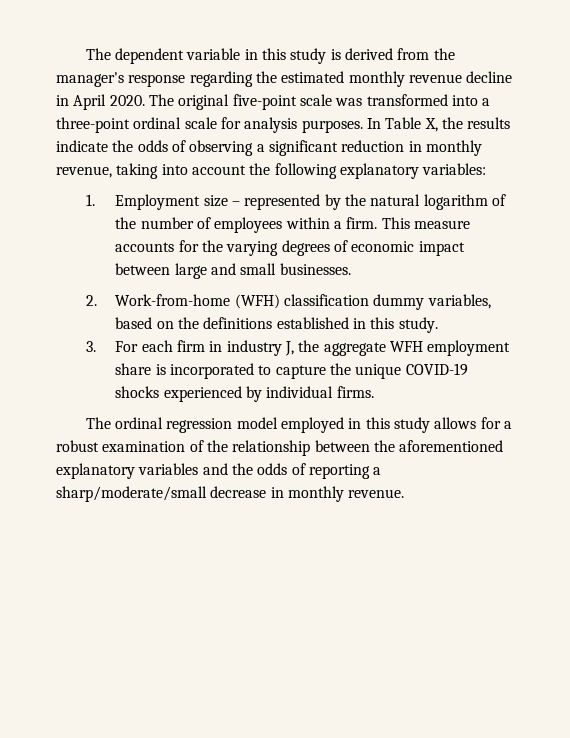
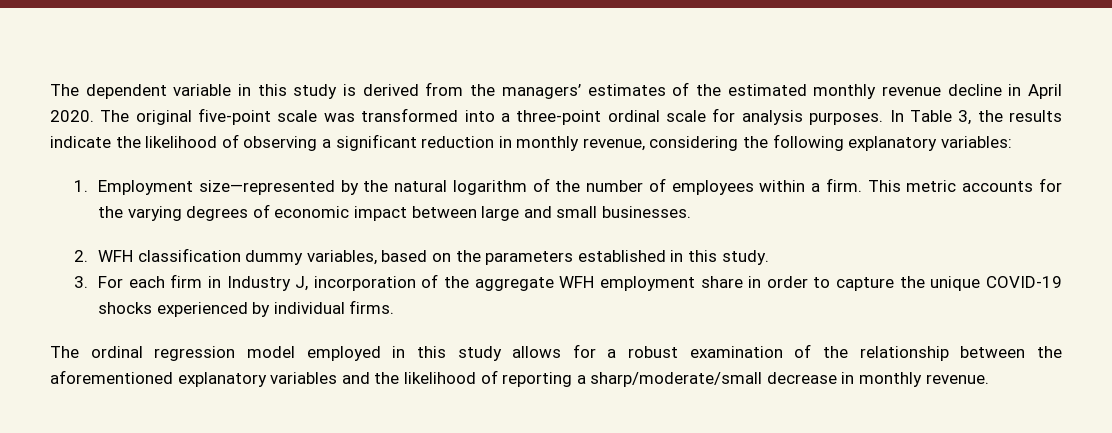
[56,71,253,87] manager's response regarding -> [501,82,690,99] managers’ estimates of
[424,118,438,132] X, -> [958,110,972,125] 3,
[137,140,168,152] odds -> [145,136,218,148] likelihood
[116,163,246,179] taking into account -> [649,136,739,151] considering
[203,194,321,210] size – represented -> [198,180,335,195] size—represented
[413,220,470,229] measure -> [906,180,957,192] metric
[115,294,280,309] Work-from-home (WFH) -> [98,250,134,262] WFH
[203,317,273,329] definitions -> [485,251,574,265] parameters
[226,340,294,356] industry J, -> [226,274,439,291] Industry J, incorporation of
[155,363,254,379] is incorporated -> [748,276,808,288] in order
[257,463,288,475] odds -> [403,372,476,384] likelihood

